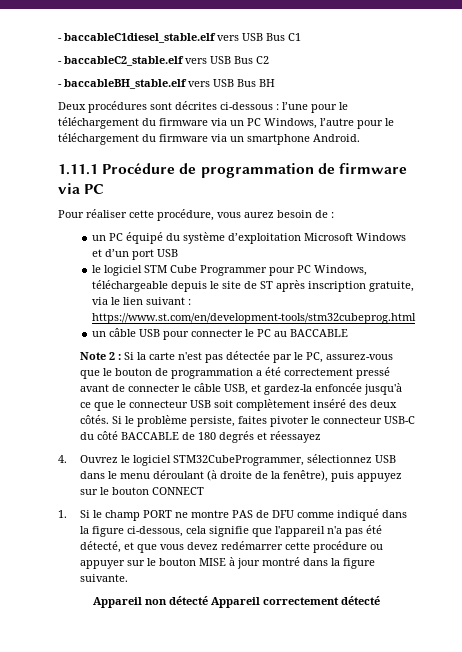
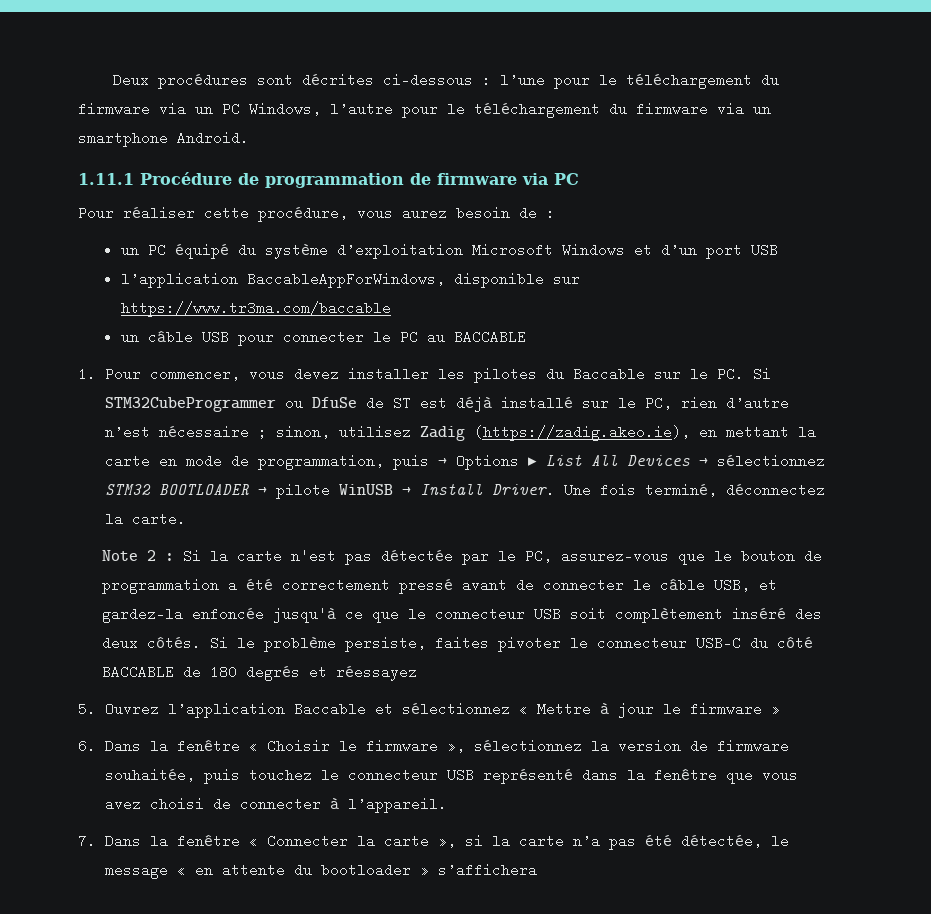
[58,33,301,43] [58,56,269,66] [58,79,275,89] - baccableC1diesel_stable.elf vers USB Bus C1 // - baccableC2_stable.elf vers USB Bus C2 // - baccableBH_stable.elf vers USB Bus BH // -> (112, 80) none
[91,265,367,276] [91,280,414,292] [91,297,191,305] [91,313,416,324] le logiciel STM Cube Programmer pour PC Windows, téléchargeable depuis le site de ST après inscription gratuite, via le lien suivant : https://www.st.com/en/development-tools/stm32cubeprog.html -> [120,272,580,288] [120,301,391,317] l’application BaccableAppForWindows, disponible sur https://www.tr3ma.com/baccable
(348, 333) none -> [78,367,771,383] [104,396,789,412] [104,425,816,441] [104,454,825,470] [104,483,825,499] [104,512,186,526] // 1. Pour commencer, vous devez installer les pilotes du Baccable sur le PC. Si STM32CubeProgrammer ou DfuSe de ST est déjà installé sur le PC, rien d’autre n’est nécessaire ; sinon, utilisez Zadig (https://zadig.akeo.ie), en mettant la carte en mode de programmation, puis → Options ▸ List All Devices → sélectionnez STM32 BOOTLOADER → pilote WinUSB → Install Driver. Une fois terminé, déconnectez la carte.
[58,454,396,466] [79,470,402,482] [79,487,204,495] [58,509,407,521] [79,525,382,537] [79,541,383,553] [79,557,375,569] [79,574,128,582] [93,596,380,608] 4. Ouvrez le logiciel STM32CubeProgrammer, sélectionnez USB dans le menu déroulant (à droite de la fenêtre), puis appuyez sur le bouton CONNECT // 1. Si le champ PORT ne montre PAS de DFU comme indiqué dans la figure ci-dessous, cela signifie que l'appareil n'a pas été détecté, et que vous devez redémarrer cette procédure ou appuyer sur le bouton MISE à jour montré dans la figure suivante. // Appareil non détecté Appareil correctement détecté -> [78,702,780,718] [78,739,789,753] [104,768,798,784] [104,797,447,813] [78,834,789,850] [104,863,537,879] 5. Ouvrez l’application Baccable et sélectionnez « Mettre à jour le firmware » // 6. Dans la fenêtre « Choisir le firmware », sélectionnez la version de firmware souhaitée, puis touchez le connecteur USB représenté dans la fenêtre que vous avez choisi de connecter à l’appareil. // 7. Dans la fenêtre « Connecter la carte », si la carte n’a pas été détectée, le message « en attente du bootloader » s’affichera

